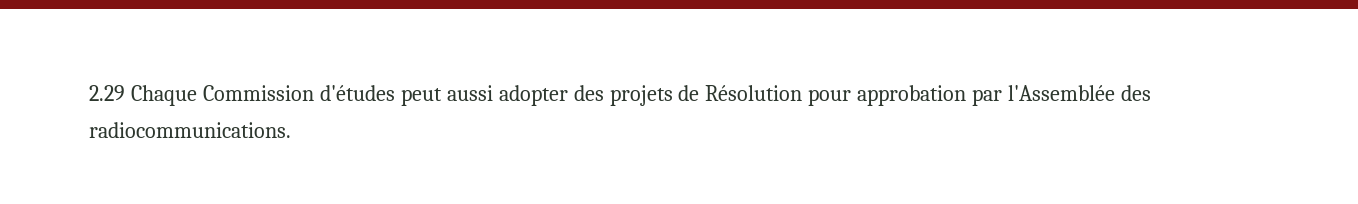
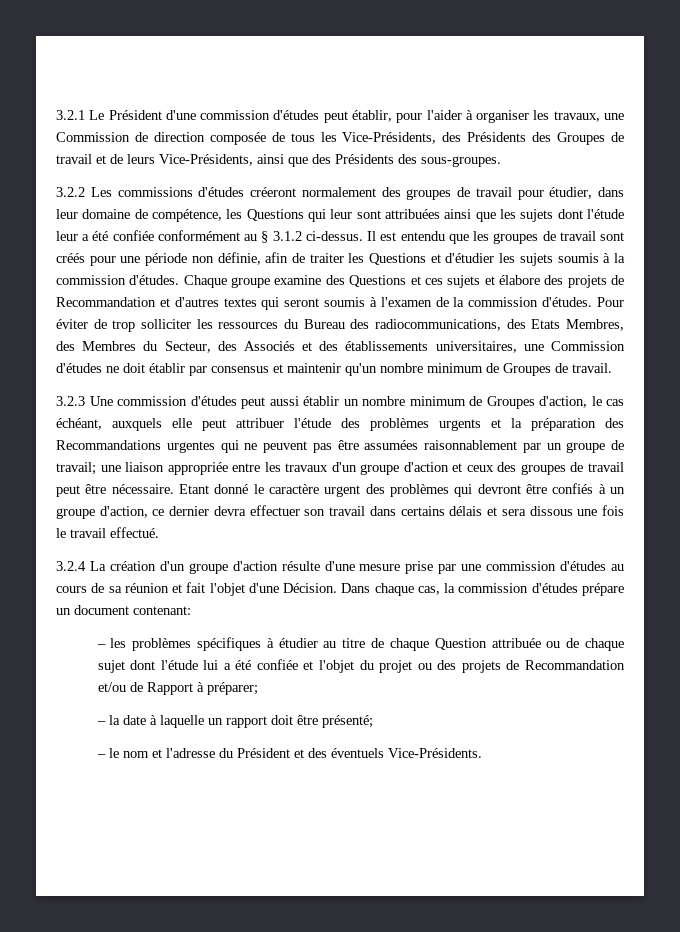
[89,85,1152,106] [89,122,291,138] 2.29 Chaque Commission d'études peut aussi adopter des projets de Résolution pour approbation par l'Assemblée des radiocommunications. -> [56,110,624,123] [56,132,625,145] [56,154,501,167] [56,187,624,200] [56,209,624,222] [56,230,625,244] [56,252,625,266] [56,275,624,288] [56,297,624,310] [56,319,624,332] [56,341,625,353] [56,363,612,376] [56,396,624,409] [56,418,624,431] [56,440,624,453] [56,462,625,475] [56,483,625,497] [56,505,625,519] [56,527,159,538] [56,561,625,574] [56,582,624,596] [56,605,191,615] [96,637,624,651] [97,659,626,673] [97,682,258,695] [96,715,373,728] [96,748,482,758] 3.2.1 Le Président d'une commission d'études peut établir, pour l'aider à organiser les travaux, une Commission de direction composée de tous les Vice-Présidents, des Présidents des Groupes de travail et de leurs Vice-Présidents, ainsi que des Présidents des sous-groupes. // 3.2.2 Les commissions d'études créeront normalement des groupes de travail pour étudier, dans leur domaine de compétence, les Questions qui leur sont attribuées ainsi que les sujets dont l'étude leur a été confiée conformément au § 3.1.2 ci-dessus. Il est entendu que les groupes de travail sont créés pour une période non définie, afin de traiter les Questions et d'étudier les sujets soumis à la commission d'études. Chaque groupe examine des Questions et ces sujets et élabore des projets de Recommandation et d'autres textes qui seront soumis à l'examen de la commission d'études. Pour éviter de trop solliciter les ressources du Bureau des radiocommunications, des Etats Membres, des Membres du Secteur, des Associés et des établissements universitaires, une Commission d'études ne doit établir par consensus et maintenir qu'un nombre minimum de Groupes de travail. // 3.2.3 Une commission d'études peut aussi établir un nombre minimum de Groupes d'action, le cas échéant, auxquels elle peut attribuer l'étude des problèmes urgents et la préparation des Recommandations urgentes qui ne peuvent pas être assumées raisonnablement par un groupe de travail; une liaison appropriée entre les travaux d'un groupe d'action et ceux des groupes de travail peut être nécessaire. Etant donné le caractère urgent des problèmes qui devront être confiés à un groupe d'action, ce dernier devra effectuer son travail dans certains délais et sera dissous une fois le travail effectué. // 3.2.4 La création d'un groupe d'action résulte d'une mesure prise par une commission d'études au cours de sa réunion et fait l'objet d'une Décision. Dans chaque cas, la commission d'études prépare un document contenant: // – les problèmes spécifiques à étudier au titre de chaque Question attribuée ou de chaque sujet dont l'étude lui a été confiée et l'objet du projet ou des projets de Recommandation et/ou de Rapport à préparer; // – la date à laquelle un rapport doit être présenté; // – le nom et l'adresse du Président et des éventuels Vice-Présidents.

